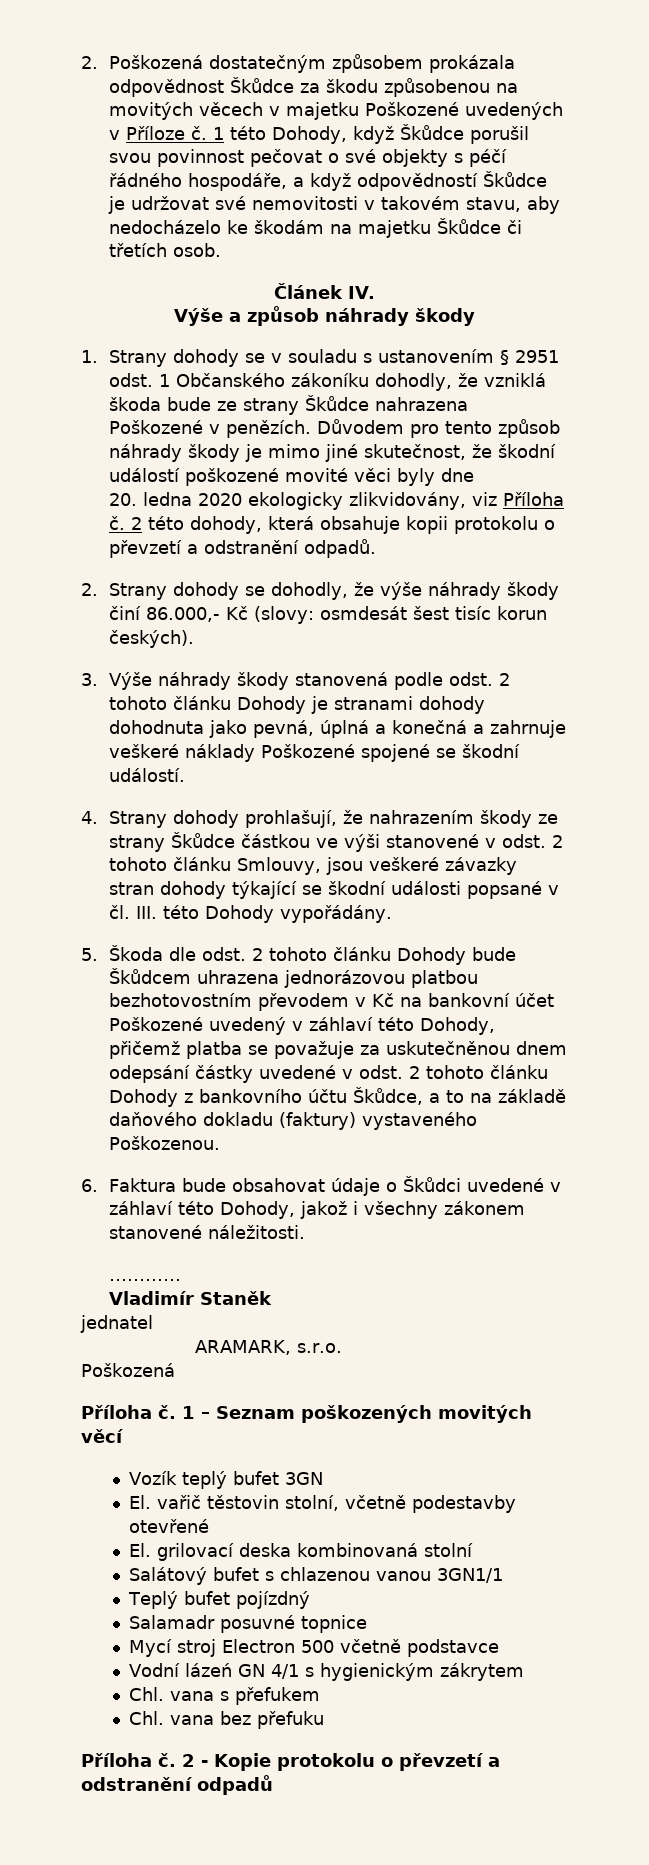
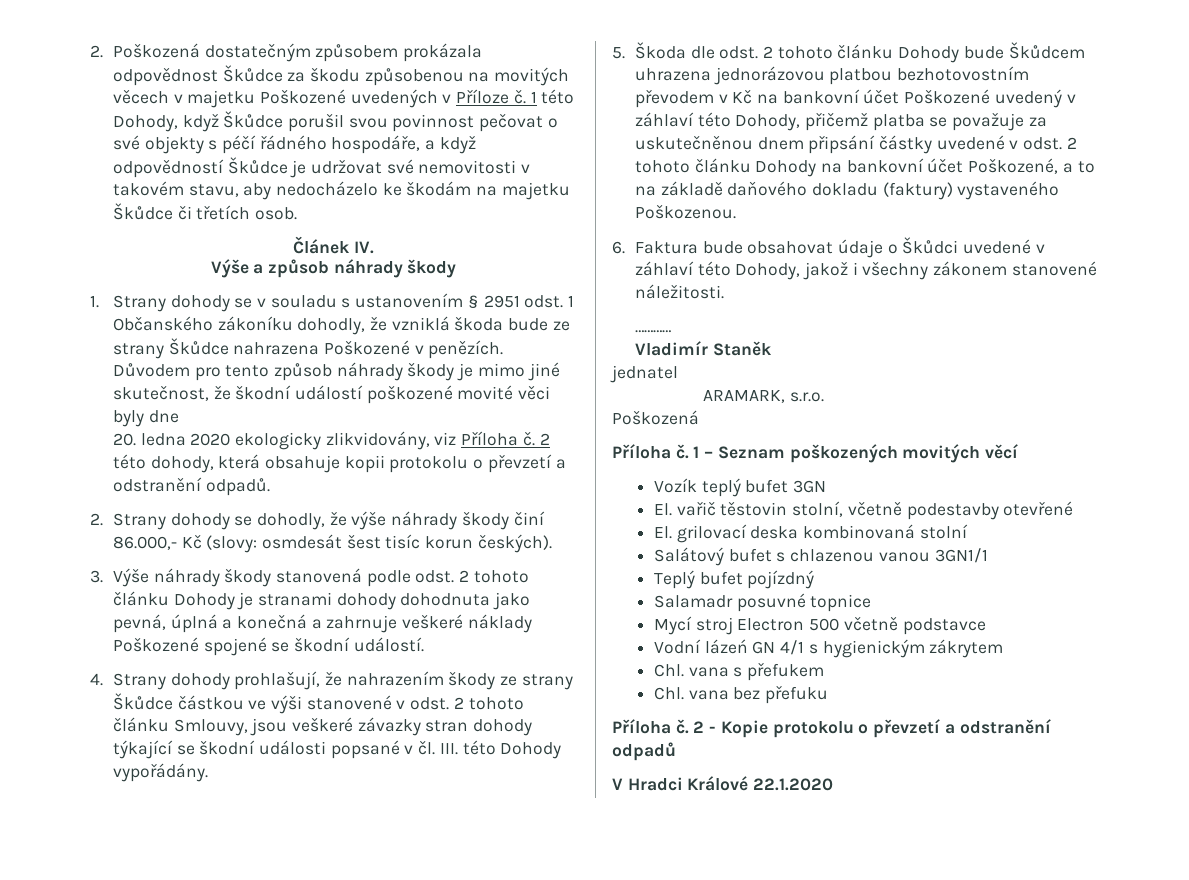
[109,1065,191,1083] odepsání -> [808,135,876,154] připsání
[184,1087,424,1105] z bankovního účtu Škůdce, -> [820,158,1059,174] na bankovní účet Poškozené,
(273, 1785) none -> [612,776,834,791] // V Hradci Králové 22.1.2020

